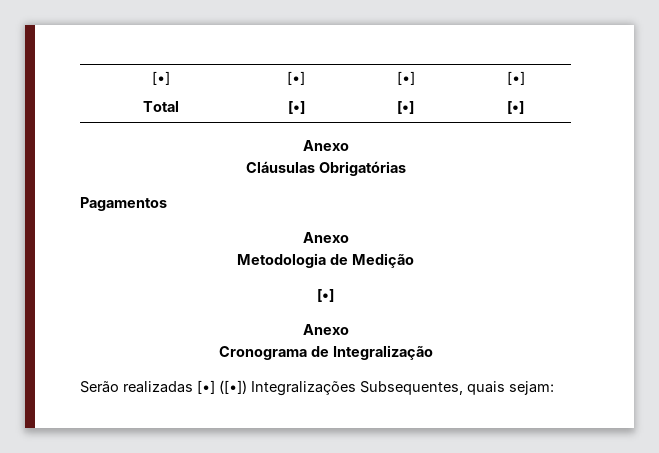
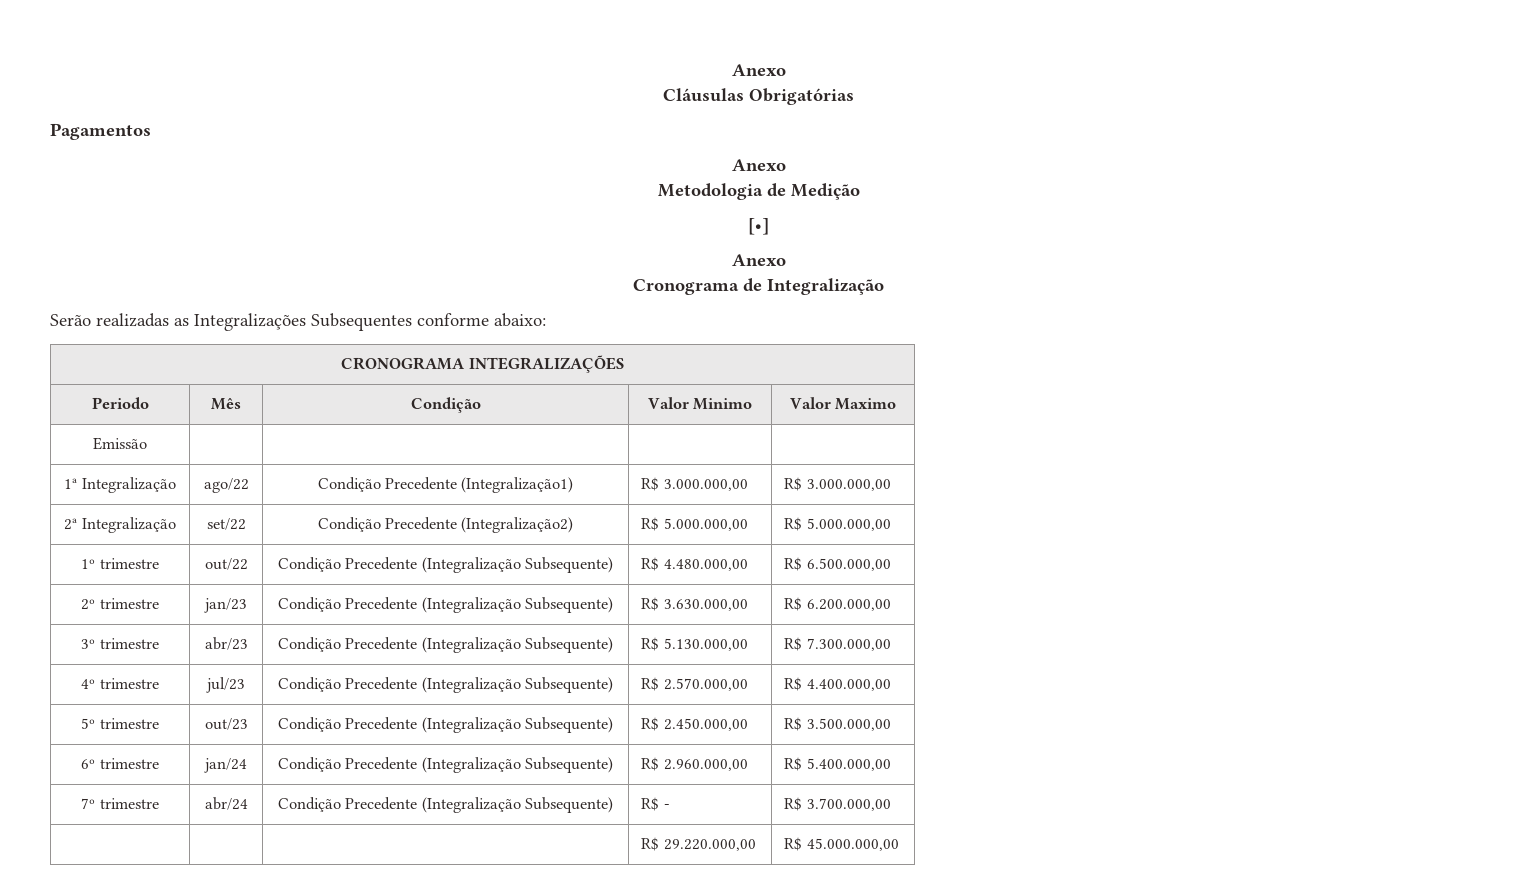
[152,71,170,85] [287,71,305,85] [396,71,415,85] [506,71,525,85] [143,101,179,112] [287,101,305,114] [397,101,414,114] [507,101,524,114] [•] | [•] | [•] | [•] // Total | [•] | [•] | [•] // -> (731, 70) none
[197,380,554,396] [•] ([•]) Integralizações Subsequentes, quais sejam: -> [174,313,546,331] [341,355,624,373] [91,397,149,409] [211,398,241,410] [410,397,481,413] [647,397,753,410] [789,397,897,410] [93,437,147,450] [64,477,176,493] [203,478,249,493] [317,477,574,493] [641,477,748,491] [784,477,891,491] [64,517,176,533] [206,518,246,530] [317,517,574,533] [641,517,748,531] [784,517,891,531] [81,558,159,569] [204,558,248,570] [277,557,614,573] [641,557,748,571] [784,557,891,571] [81,598,159,610] [204,598,247,613] [277,597,614,613] [641,597,748,611] [784,597,891,611] [81,638,159,649] [204,637,248,650] [277,637,614,653] [641,637,748,651] [784,637,891,651] [81,678,159,689] [206,677,245,693] [277,677,614,693] [641,677,748,691] [784,677,891,691] [81,718,159,729] [204,718,248,730] [277,717,614,733] [641,717,748,731] [784,717,891,731] [81,758,159,769] [204,758,247,773] [277,757,614,773] [641,757,748,771] [784,757,891,771] [81,798,159,809] [204,797,248,810] [277,797,614,813] [641,797,670,811] [784,797,891,811] [641,837,756,851] [784,837,899,851] as Integralizações Subsequentes conforme abaixo: // CRONOGRAMA INTEGRALIZAÇÕES // Periodo | Mês | Condição | Valor Minimo | Valor Maximo // Emissão | | | | // 1ª Integralização | ago/22 | Condição Precedente (Integralização1) | R$ 3.000.000,00 | R$ 3.000.000,00 // 2ª Integralização | set/22 | Condição Precedente (Integralização2) | R$ 5.000.000,00 | R$ 5.000.000,00 // 1º trimestre | out/22 | Condição Precedente (Integralização Subsequente) | R$ 4.480.000,00 | R$ 6.500.000,00 // 2º trimestre | jan/23 | Condição Precedente (Integralização Subsequente) | R$ 3.630.000,00 | R$ 6.200.000,00 // 3º trimestre | abr/23 | Condição Precedente (Integralização Subsequente) | R$ 5.130.000,00 | R$ 7.300.000,00 // 4º trimestre | jul/23 | Condição Precedente (Integralização Subsequente) | R$ 2.570.000,00 | R$ 4.400.000,00 // 5º trimestre | out/23 | Condição Precedente (Integralização Subsequente) | R$ 2.450.000,00 | R$ 3.500.000,00 // 6º trimestre | jan/24 | Condição Precedente (Integralização Subsequente) | R$ 2.960.000,00 | R$ 5.400.000,00 // 7º trimestre | abr/24 | Condição Precedente (Integralização Subsequente) | R$ - | R$ 3.700.000,00 // | | | R$ 29.220.000,00 | R$ 45.000.000,00

